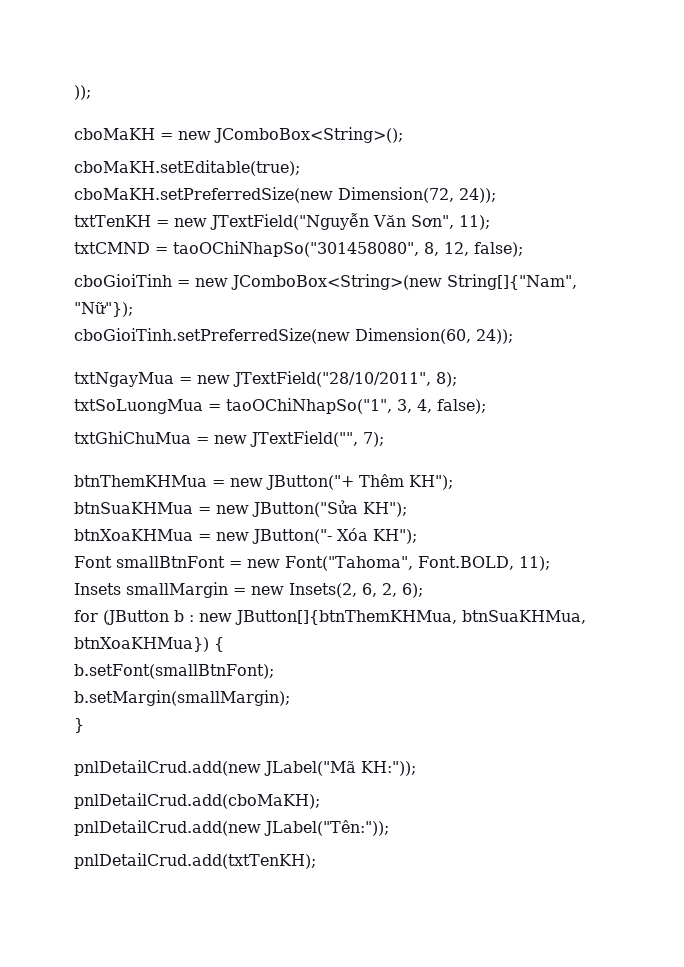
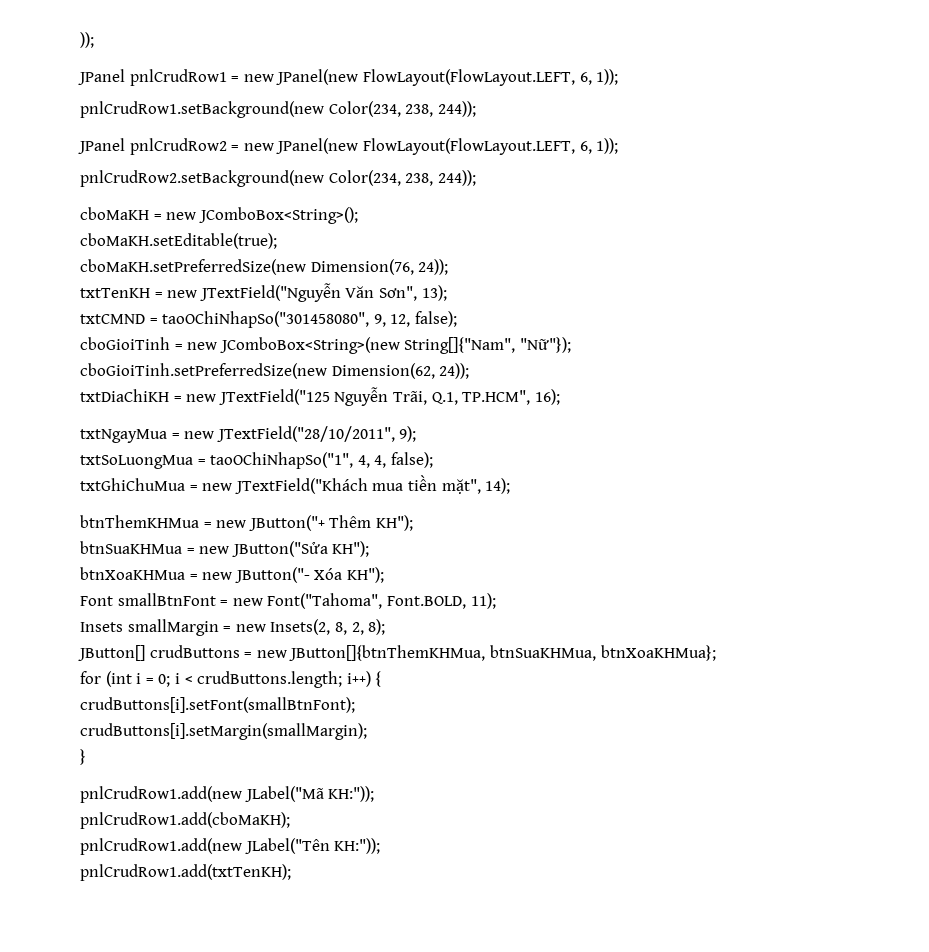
(91, 92) none -> [78,69,619,86] [80,101,476,118] [78,138,619,155] [80,170,476,187] // JPanel pnlCrudRow1 = new JPanel(new FlowLayout(FlowLayout.LEFT, 6, 1)); // pnlCrudRow1.setBackground(new Color(234, 238, 244)); // JPanel pnlCrudRow2 = new JPanel(new FlowLayout(FlowLayout.LEFT, 6, 1)); // pnlCrudRow2.setBackground(new Color(234, 238, 244));
[338,187,454,203] Dimension(72, -> [310,259,414,275] Dimension(76,
[458,215,490,230] 11); -> [421,285,447,301] 13);
[424,242,439,256] 8, -> [373,314,386,327] 9,
[355,328,513,344] Dimension(60, 24)); -> [331,363,470,379] [80,387,560,406] Dimension(62, 24)); // txtDiaChiKH = new JTextField("125 Nguyễn Trãi, Q.1, TP.HCM", 16);
[435,372,457,387] 8); -> [399,426,417,442] 9);
[397,399,412,413] 3, -> [357,455,370,468] 4,
[250,431,384,447] JTextField("", 7); -> [234,475,511,494] JTextField("Khách mua tiền mặt", 14);
[362,583,423,598] [74,610,586,625] [74,637,209,652] 6, 2, 6); // for (JButton b : new JButton[]{btnThemKHMua, btnSuaKHMua, btnXoaKHMua}) -> [334,619,386,635] [78,645,716,661] [80,671,371,688] 8, 2, 8); // JButton[] crudButtons = new JButton[]{btnThemKHMua, btnSuaKHMua, btnXoaKHMua}; // for (int i = 0; i < crudButtons.length; i++)
[74,664,274,679] [74,690,290,706] b.setFont(smallBtnFont); // b.setMargin(smallMargin); -> [80,697,355,713] [80,723,367,740] crudButtons[i].setFont(smallBtnFont); // crudButtons[i].setMargin(smallMargin);
[74,760,261,776] pnlDetailCrud.add(new -> [80,786,242,803] pnlCrudRow1.add(new
[74,793,320,809] [74,820,389,836] [74,853,316,869] pnlDetailCrud.add(cboMaKH); // pnlDetailCrud.add(new JLabel("Tên:")); // pnlDetailCrud.add(txtTenKH); -> [80,812,290,829] [80,838,381,855] [80,864,291,881] pnlCrudRow1.add(cboMaKH); // pnlCrudRow1.add(new JLabel("Tên KH:")); // pnlCrudRow1.add(txtTenKH);

